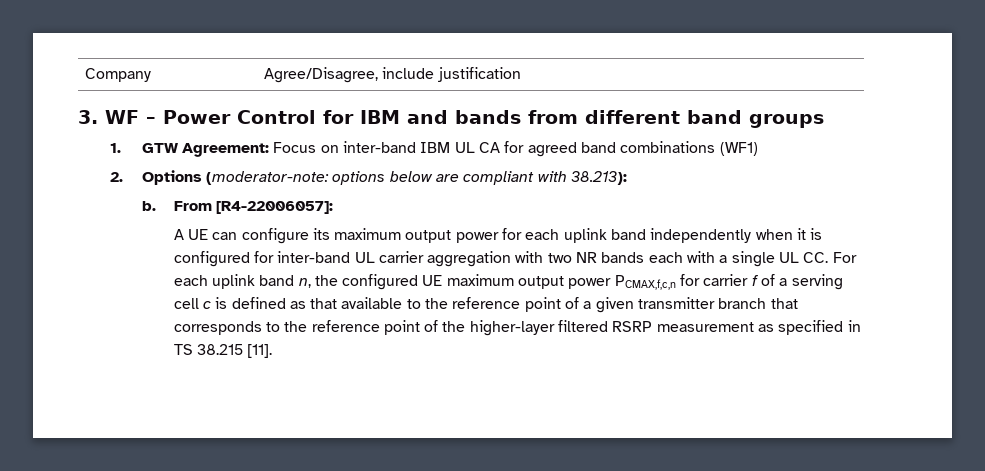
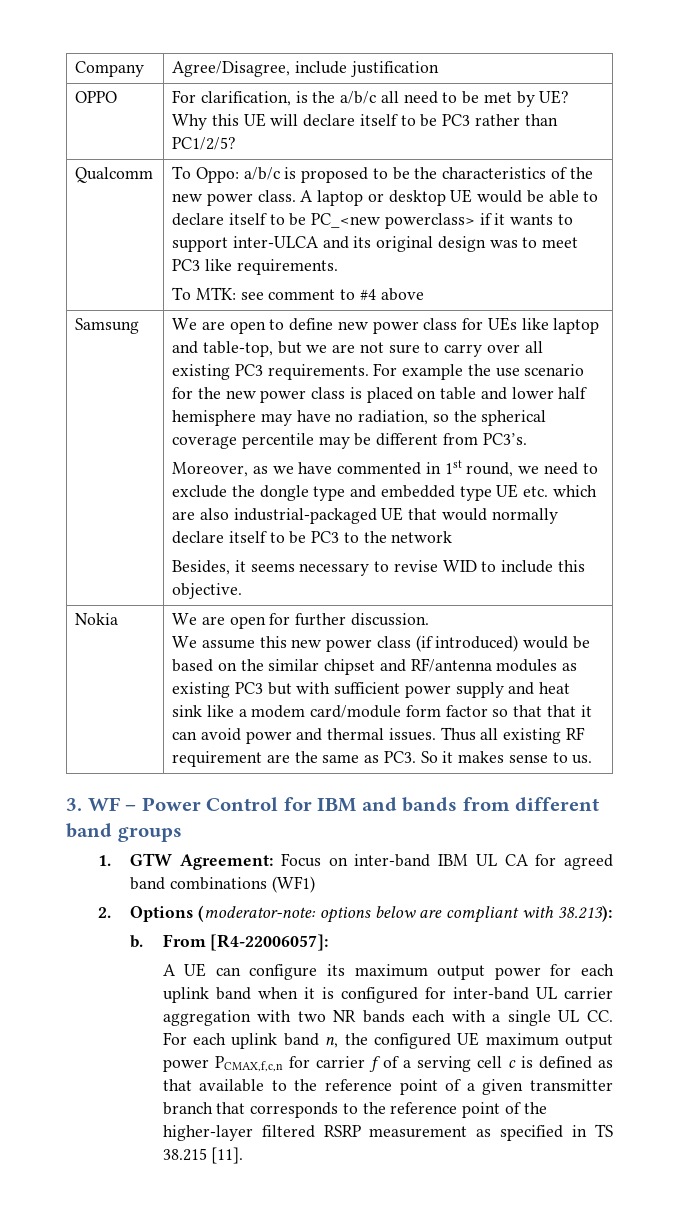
(521, 74) none -> [75,91,118,103] [172,90,570,107] [172,113,558,130] [172,137,237,150] [75,167,154,183] [172,166,593,183] [172,189,599,206] [172,213,573,229] [172,236,579,252] [172,259,338,275] [172,287,424,301] [75,318,140,334] [172,317,600,334] [172,341,543,357] [172,363,585,380] [172,387,588,403] [172,410,547,426] [172,433,527,449] [172,460,598,477] [172,484,597,501] [172,507,558,524] [172,531,453,544] [172,560,585,576] [172,583,243,599] [75,613,119,625] [172,613,429,629] [172,635,590,652] [172,658,578,675] [172,682,571,698] [172,705,592,718] [172,727,585,744] [172,751,593,767] // OPPO | For clarification, is the a/b/c all need to be met by UE? Why this UE will declare itself to be PC3 rather than PC1/2/5? // Qualcomm | To Oppo: a/b/c is proposed to be the characteristics of the new power class. A laptop or desktop UE would be able to declare itself to be PC_<new powerclass> if it wants to support inter-ULCA and its original design was to meet PC3 like requirements. // To MTK: see comment to #4 above // Samsung | We are open to define new power class for UEs like laptop and table-top, but we are not sure to carry over all existing PC3 requirements. For example the use scenario for the new power class is placed on table and lower half hemisphere may have no radiation, so the spherical coverage percentile may be different from PC3’s. // Moreover, as we have commented in 1st round, we need to exclude the dongle type and embedded type UE etc. which are also industrial-packaged UE that would normally declare itself to be PC3 to the network // Besides, it seems necessary to revise WID to include this objective. // Nokia | We are open for further discussion. // We assume this new power class (if introduced) would be based on the similar chipset and RF/antenna modules as existing PC3 but with sufficient power supply and heat sink like a modem card/module form factor so that that it can avoid power and thermal issues. Thus all existing RF requirement are the same as PC3. So it makes sense to us.
[650,228,752,243] independently -> (251, 993) none

